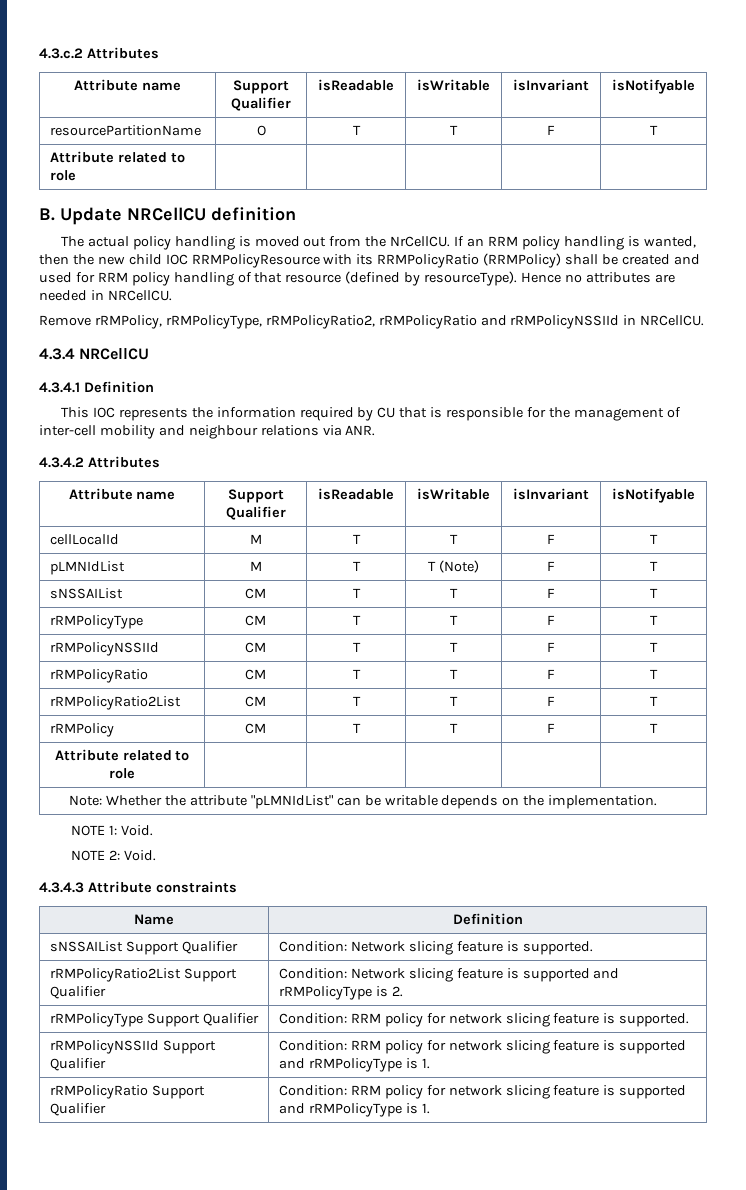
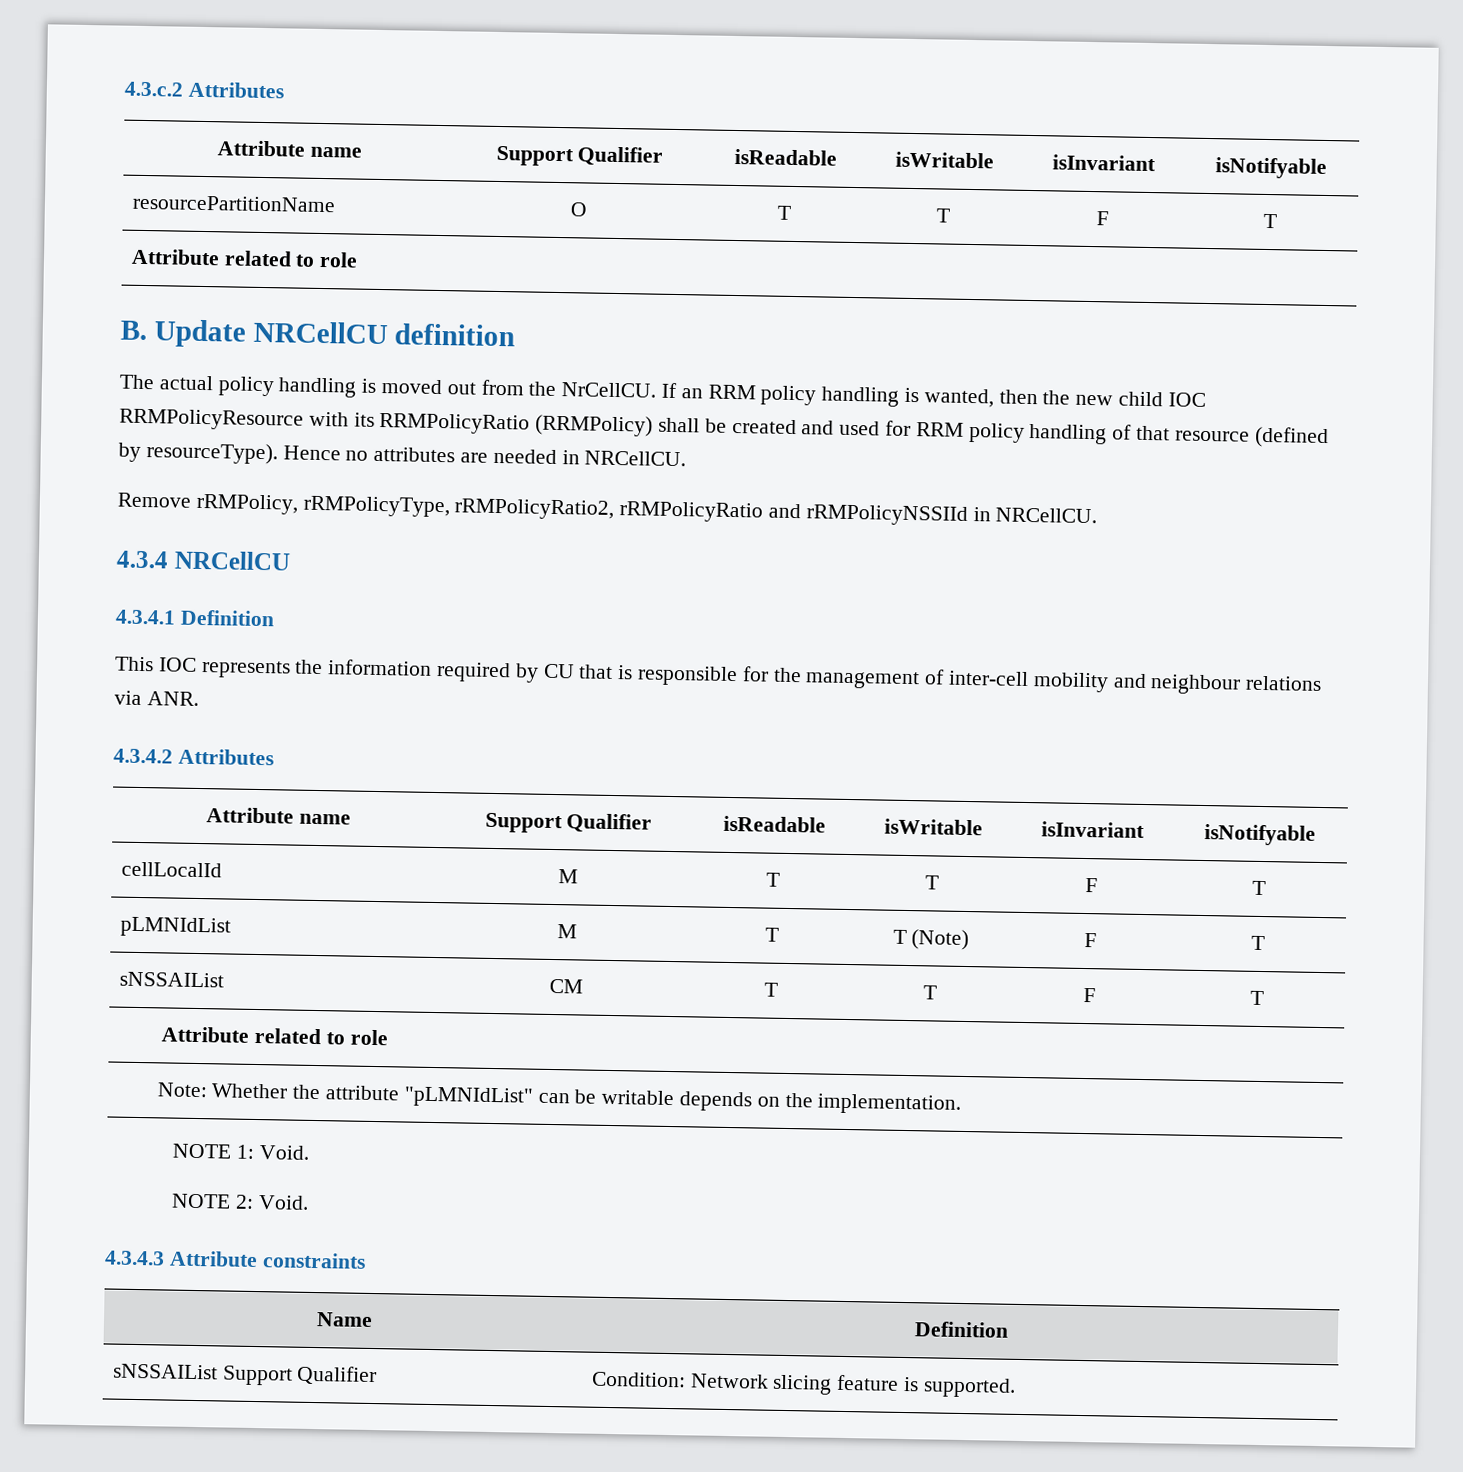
[49,615,143,629] [245,615,266,626] [352,615,361,625] [450,615,458,625] [547,615,555,625] [650,615,658,625] [49,642,159,656] [245,642,266,653] [352,642,361,652] [450,642,458,652] [547,642,555,652] [650,642,658,652] [49,669,148,683] [245,669,266,680] [352,669,361,679] [450,669,458,679] [547,669,555,679] [650,669,658,679] [49,696,181,710] [245,696,266,707] [352,696,361,706] [450,696,458,706] [547,696,555,706] [650,696,658,706] [49,723,114,737] [245,723,266,734] [352,723,361,733] [450,723,458,733] [547,723,555,733] [650,723,658,733] // rRMPolicyType | CM | T | T | F | T // rRMPolicyNSSIId | CM | T | T | F | T // rRMPolicyRatio | CM | T | T | F | T // rRMPolicyRatio2List | CM | T | T | F | T // rRMPolicy | CM | T | T | F | T -> (1264, 998) none
[49,968,237,982] [49,986,106,999] [278,968,620,982] [278,986,403,1000] [49,1013,259,1027] [278,1013,690,1027] [49,1040,216,1054] [49,1058,106,1071] [278,1040,687,1054] [278,1058,430,1072] [49,1085,205,1099] [49,1103,106,1116] [278,1085,687,1099] [278,1103,430,1117] // rRMPolicyRatio2List Support Qualifier | Condition: Network slicing feature is supported and rRMPolicyType is 2. // rRMPolicyType Support Qualifier | Condition: RRM policy for network slicing feature is supported. // rRMPolicyNSSIId Support Qualifier | Condition: RRM policy for network slicing feature is supported and rRMPolicyType is 1. // rRMPolicyRatio Support Qualifier | Condition: RRM policy for network slicing feature is supported and rRMPolicyType is 1. -> (1016, 1387) none

